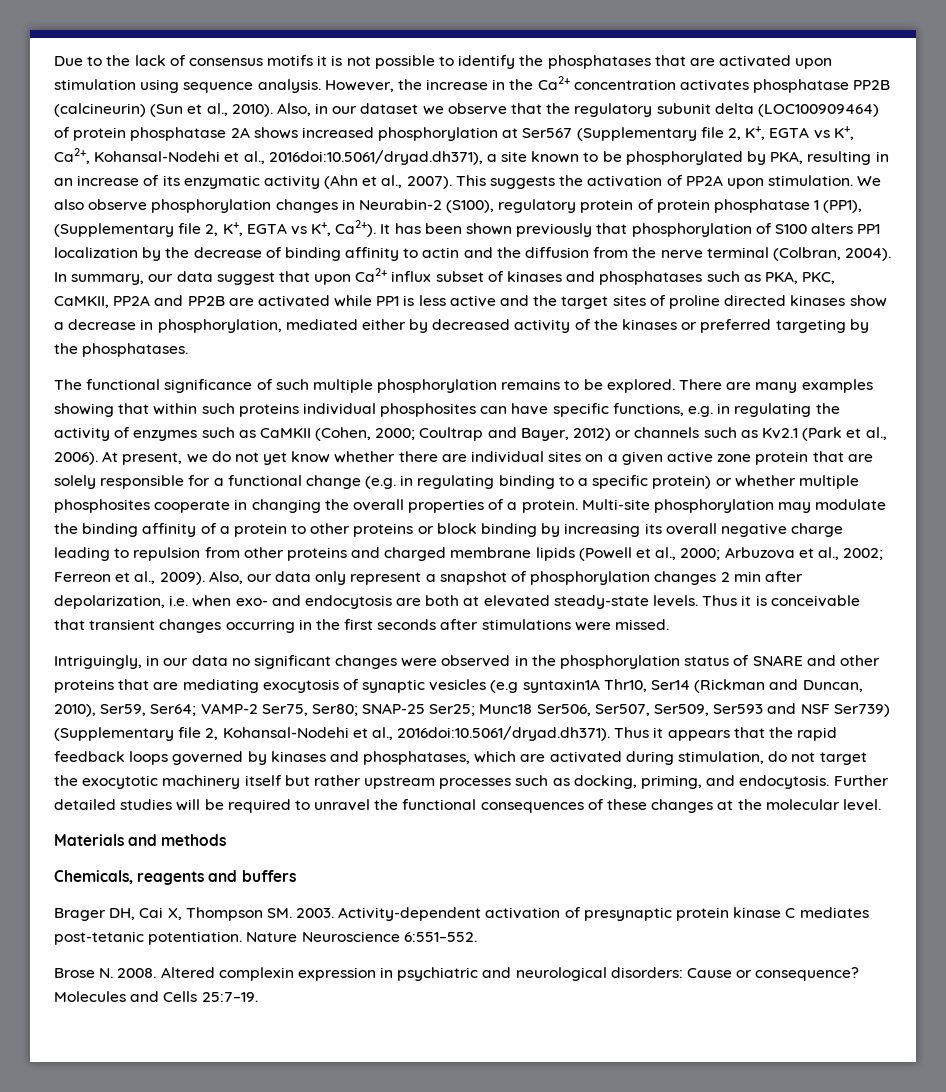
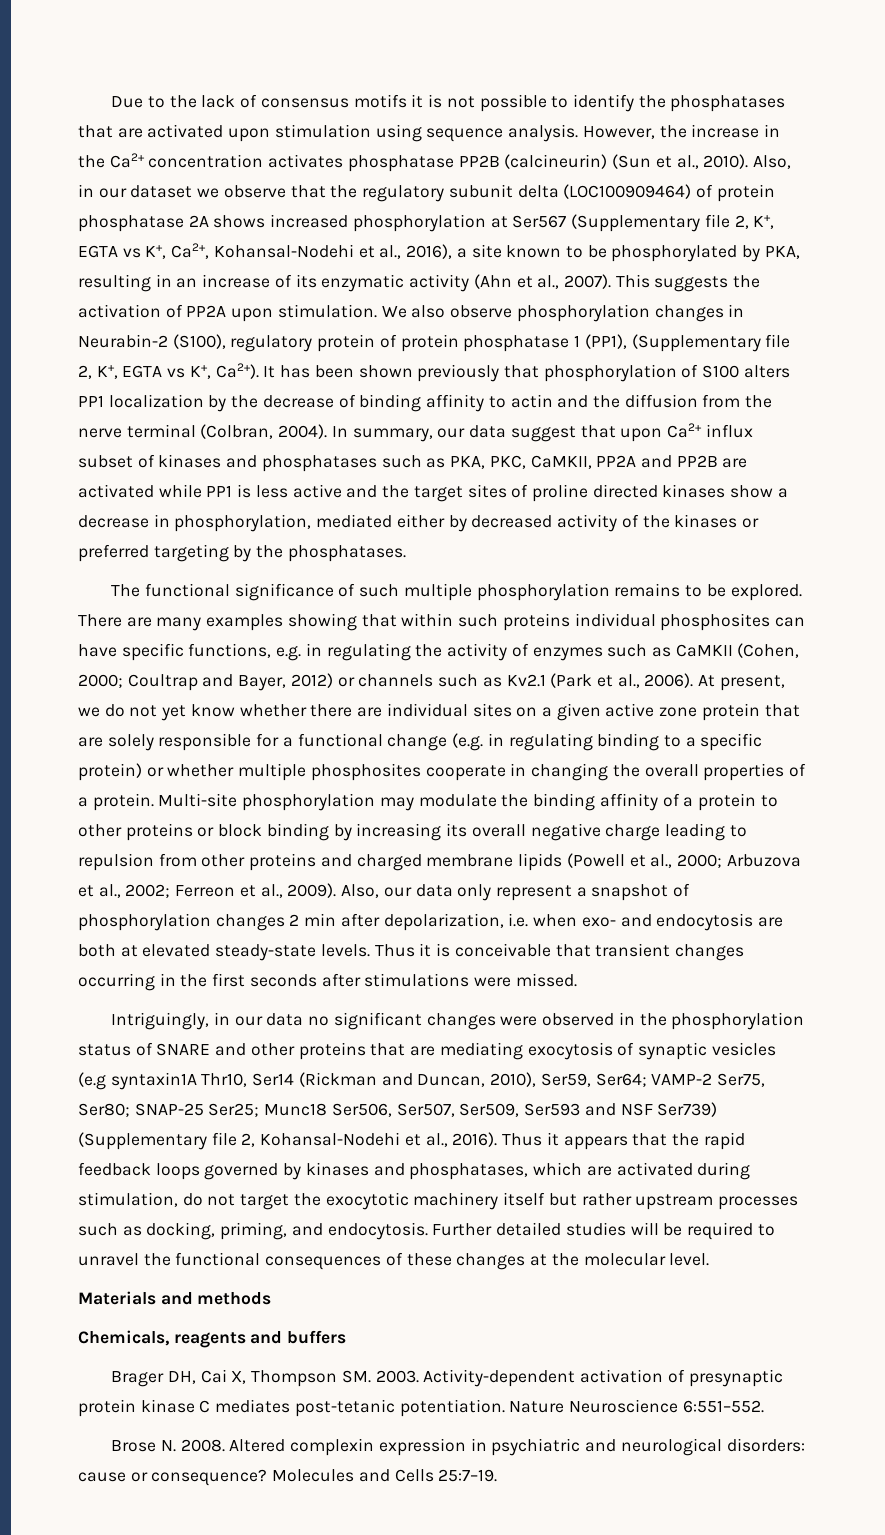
[268,150,483,165] 2016doi:10.5061/dryad.dh371), -> [406,244,453,259] 2016),
[397,726,611,741] 2016doi:10.5061/dryad.dh371). -> [452,1132,498,1147] 2016).
[687,968,733,978] Cause -> [78,1472,126,1482] cause

